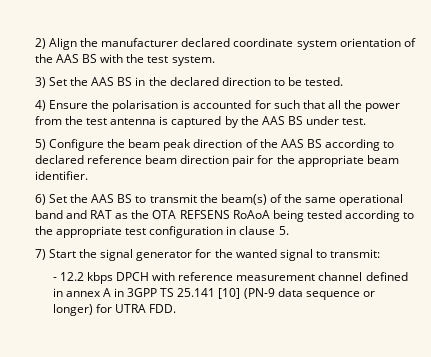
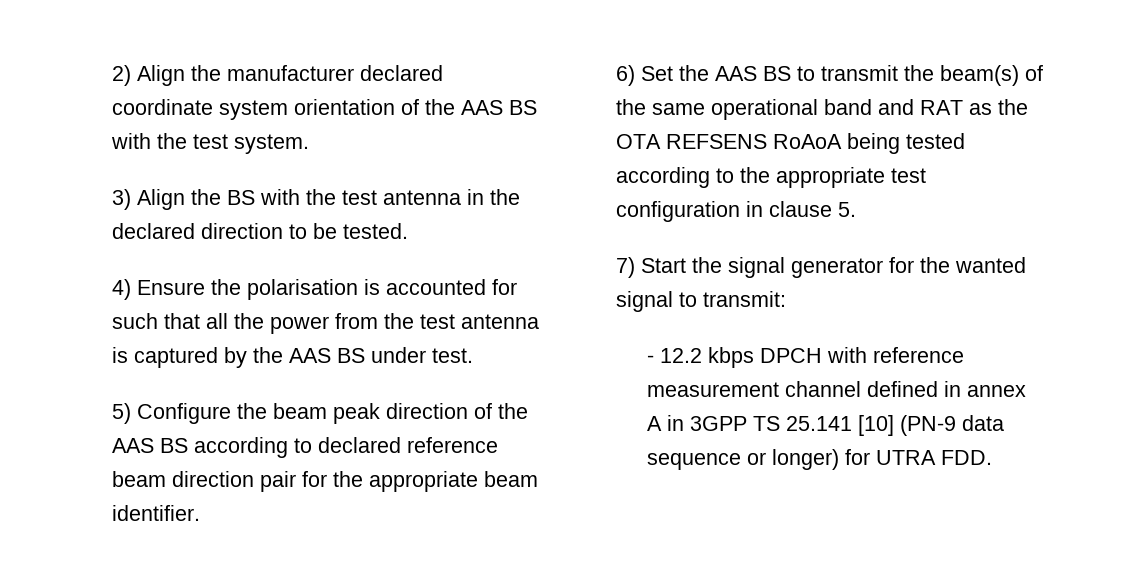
[48,77,133,86] Set the AAS BS -> [136,189,461,210] Align the BS with the test antenna

